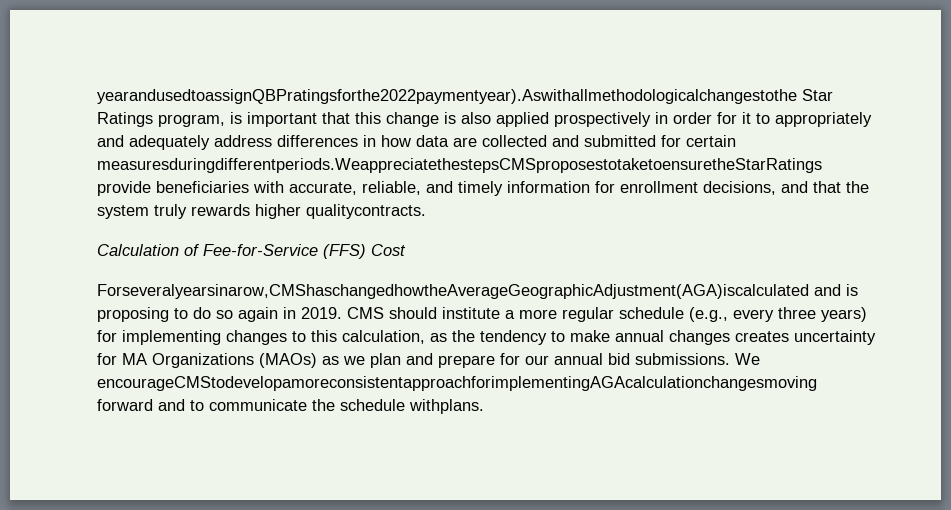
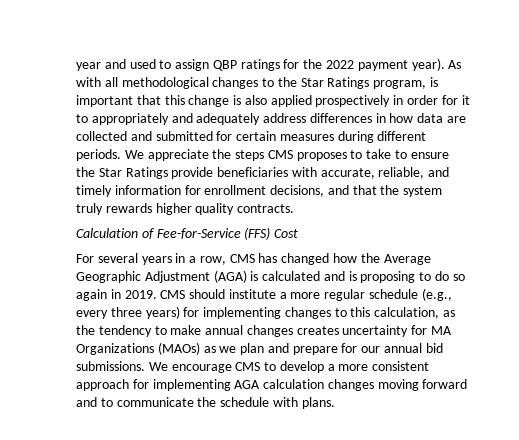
[97,89,797,104] yearandusedtoassignQBPratingsforthe2022paymentyear).Aswithallmethodologicalchangestothe -> [76,58,462,71] [76,77,297,89] year and used to assign QBP ratings for the 2022 payment year). As with all methodological changes to the
[97,158,822,173] measuresduringdifferentperiods.WeappreciatethestepsCMSproposestotaketoensuretheStarRatings -> [279,131,427,143] [76,149,449,161] [76,167,168,179] measures during different periods. We appreciate the steps CMS proposes to take to ensure the Star Ratings
[306,204,426,219] qualitycontracts. -> [195,203,295,215] quality contracts.
[97,284,809,299] Forseveralyearsinarow,CMShaschangedhowtheAverageGeographicAdjustment(AGA)iscalculated -> [76,253,431,265] [76,270,321,283] For several years in a row, CMS has changed how the Average Geographic Adjustment (AGA) is calculated
[97,376,817,391] encourageCMStodevelopamoreconsistentapproachforimplementingAGAcalculationchangesmoving -> [171,361,430,373] [76,379,419,391] encourage CMS to develop a more consistent approach for implementing AGA calculation changes moving
[409,399,484,414] withplans. -> [272,397,335,409] with plans.

